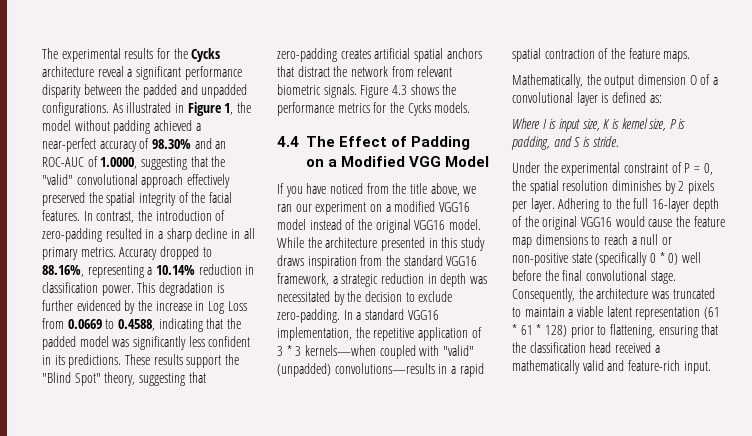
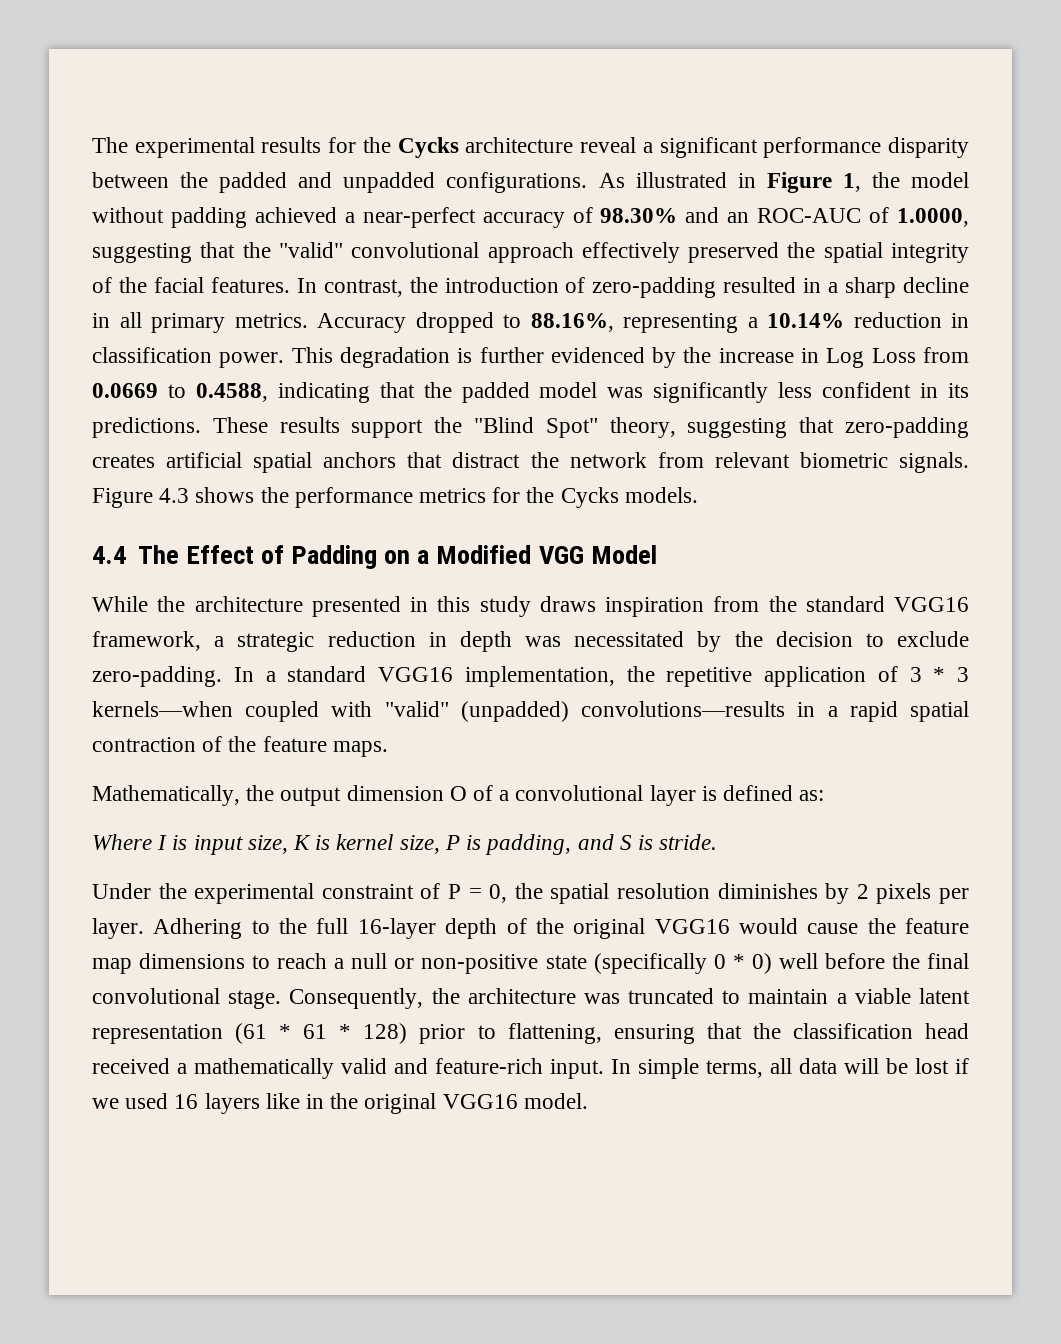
[277,183,477,197] [277,201,470,215] [277,219,481,233] If you have noticed from the title above, we ran our experiment on a modified VGG16 model instead of the original VGG16 model. -> (657, 554) none
(711, 367) none -> [611,1058,969,1079] [92,1093,588,1114] In simple terms, all data will be lost if we used 16 layers like in the original VGG16 model.

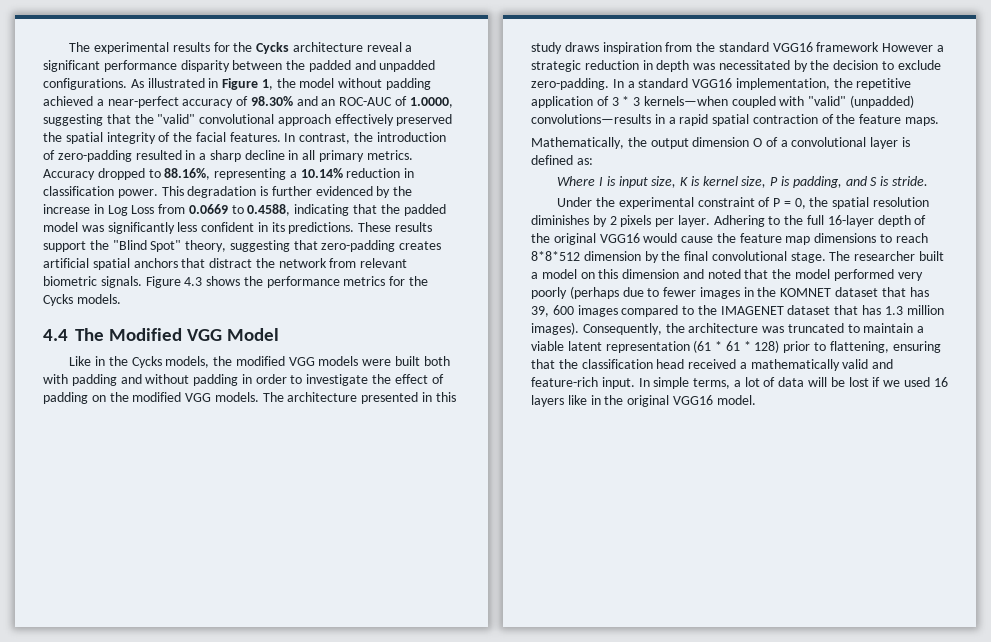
[185,545,657,569] [92,596,186,612] Effect of Padding on a Modified VGG Model // While the -> [109,328,280,341] [69,356,450,368] [43,374,444,386] [43,392,284,404] Modified VGG Model // Like in the Cycks models, the modified VGG models were built both with padding and without padding in order to investigate the effect of padding on the modified VGG models. The
[92,631,201,651] framework, -> [816,42,934,52] framework However
[334,953,969,974] [92,988,282,1009] a null or non-positive state (specifically 0 * 0) well before the final convolutional stage. -> [531,251,945,263] [531,269,923,281] [531,286,929,299] [531,305,944,317] [531,322,579,335] 8*8*512 dimension by the final convolutional stage. The researcher built a model on this dimension and noted that the model performed very poorly (perhaps due to fewer images in the KOMNET dataset that has 39, 600 images compared to the IMAGENET dataset that has 1.3 million images).
[770,1058,792,1074] all -> [733,377,776,387] a lot of

